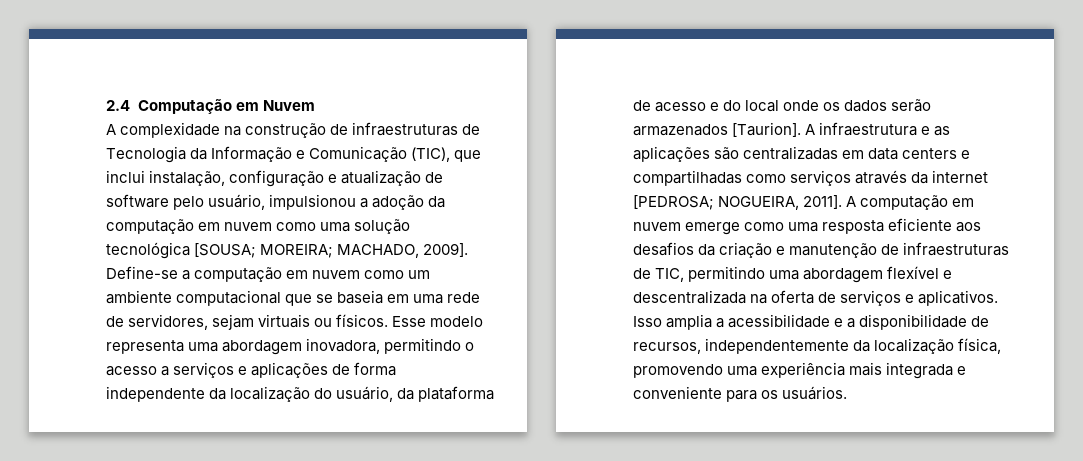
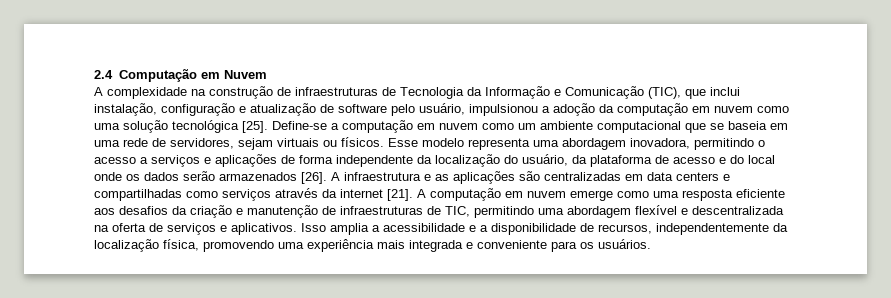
[194,243,469,258] [SOUSA; MOREIRA; MACHADO, 2009]. -> [242,121,268,133] [25].
[732,122,802,137] [Taurion]. -> [301,172,327,184] [26].
[633,195,843,210] [PEDROSA; NOGUEIRA, 2011]. -> [387,189,413,201] [21].

